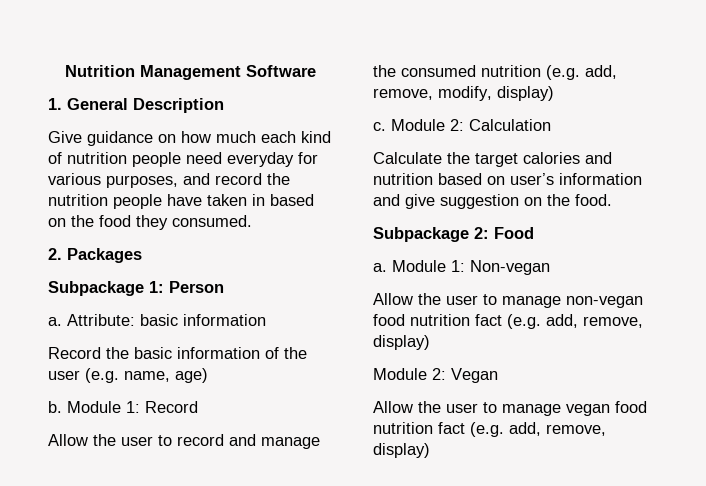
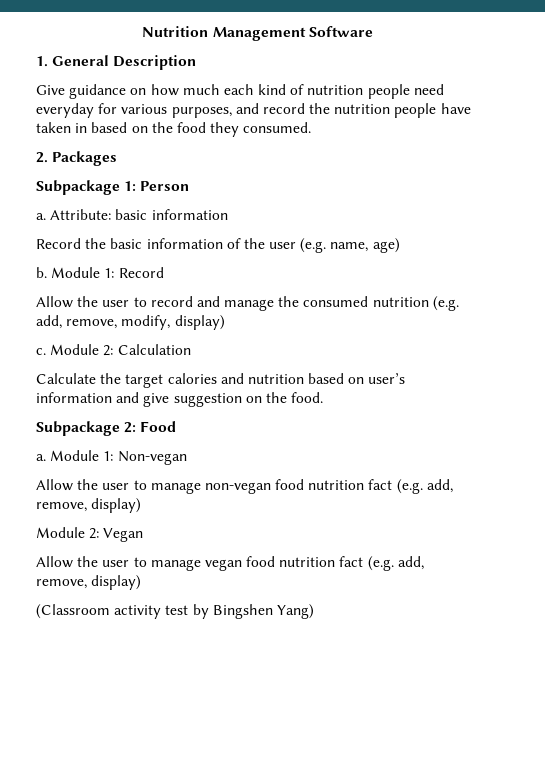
(430, 450) none -> [36,604,314,619] // (Classroom activity test by Bingshen Yang)

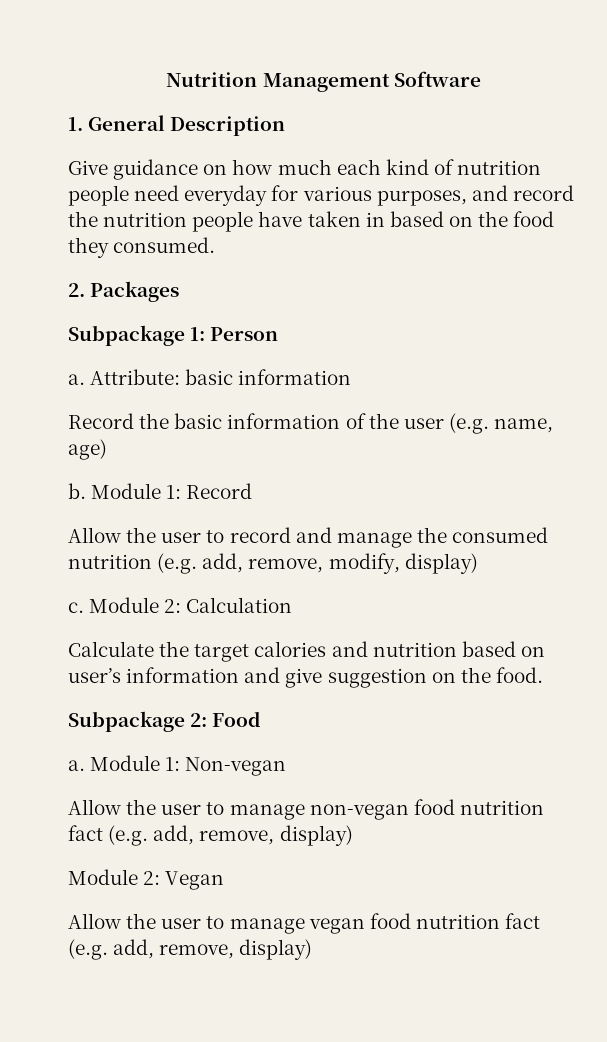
[36,604,314,619] // (Classroom activity test by Bingshen Yang) -> (313, 949) none

